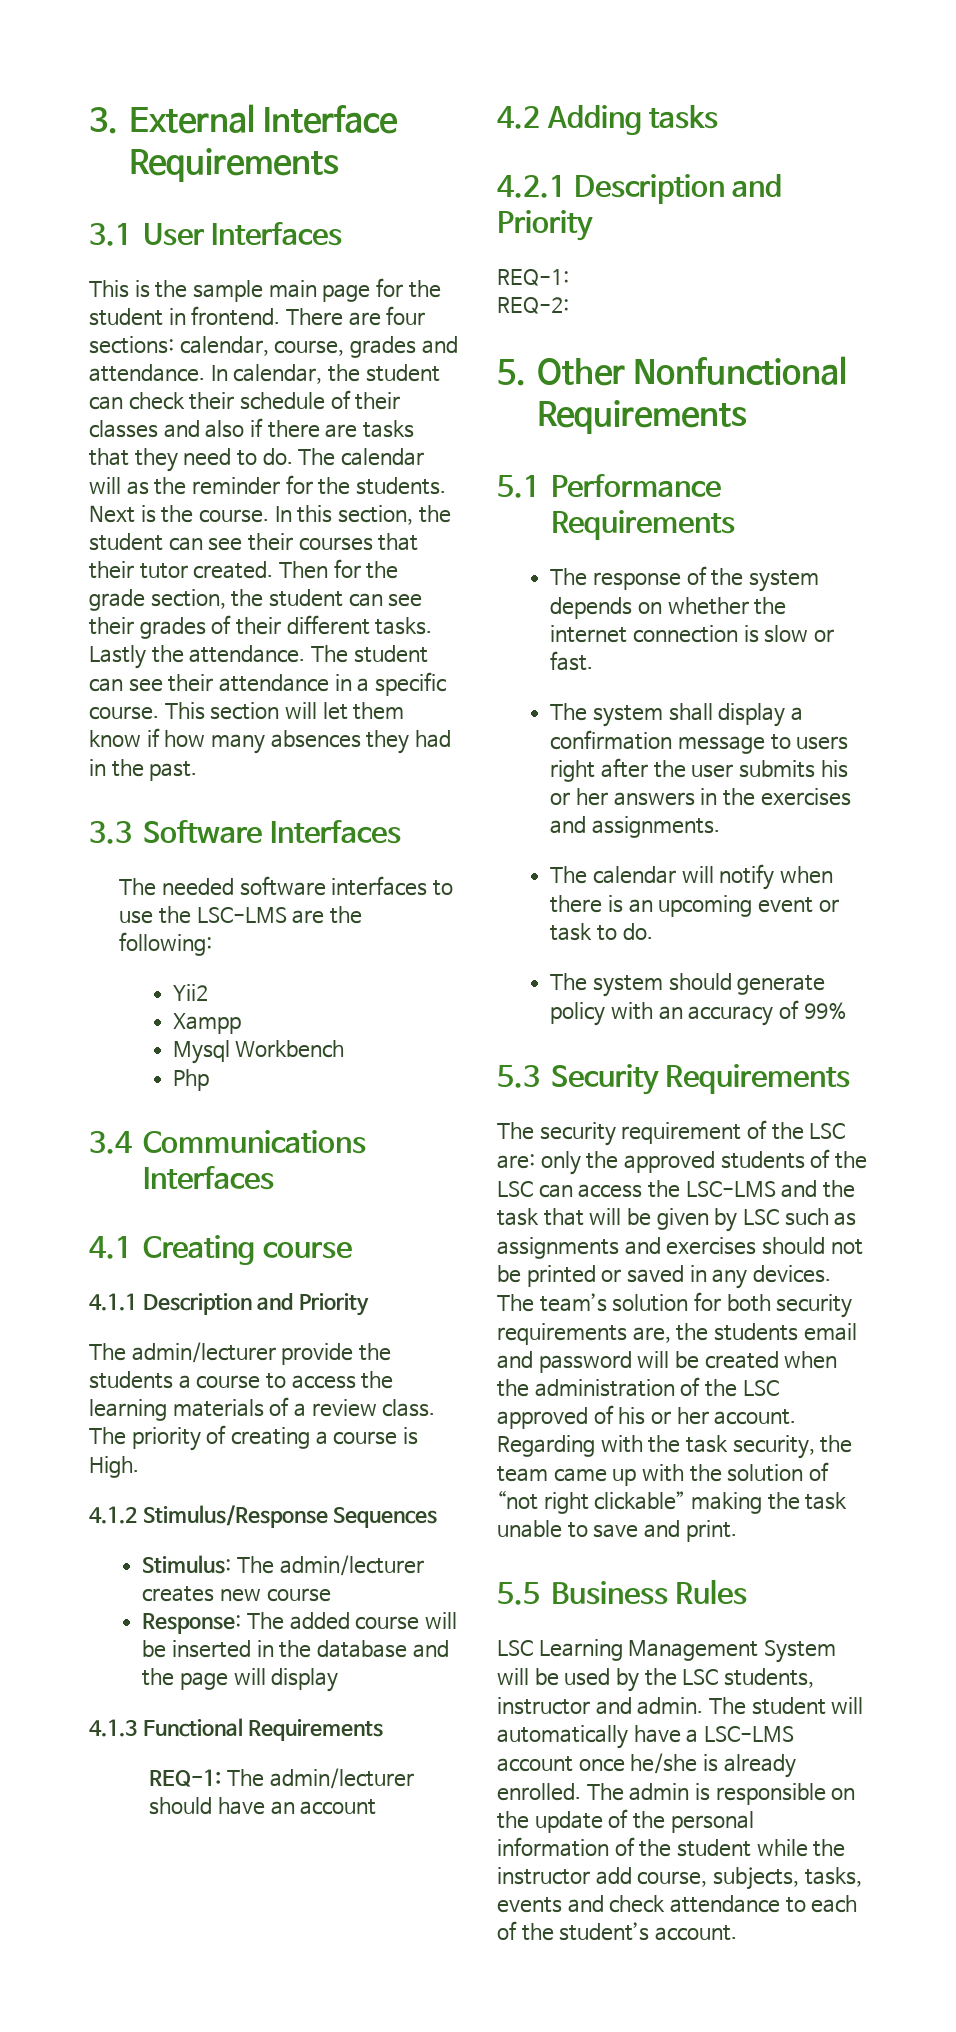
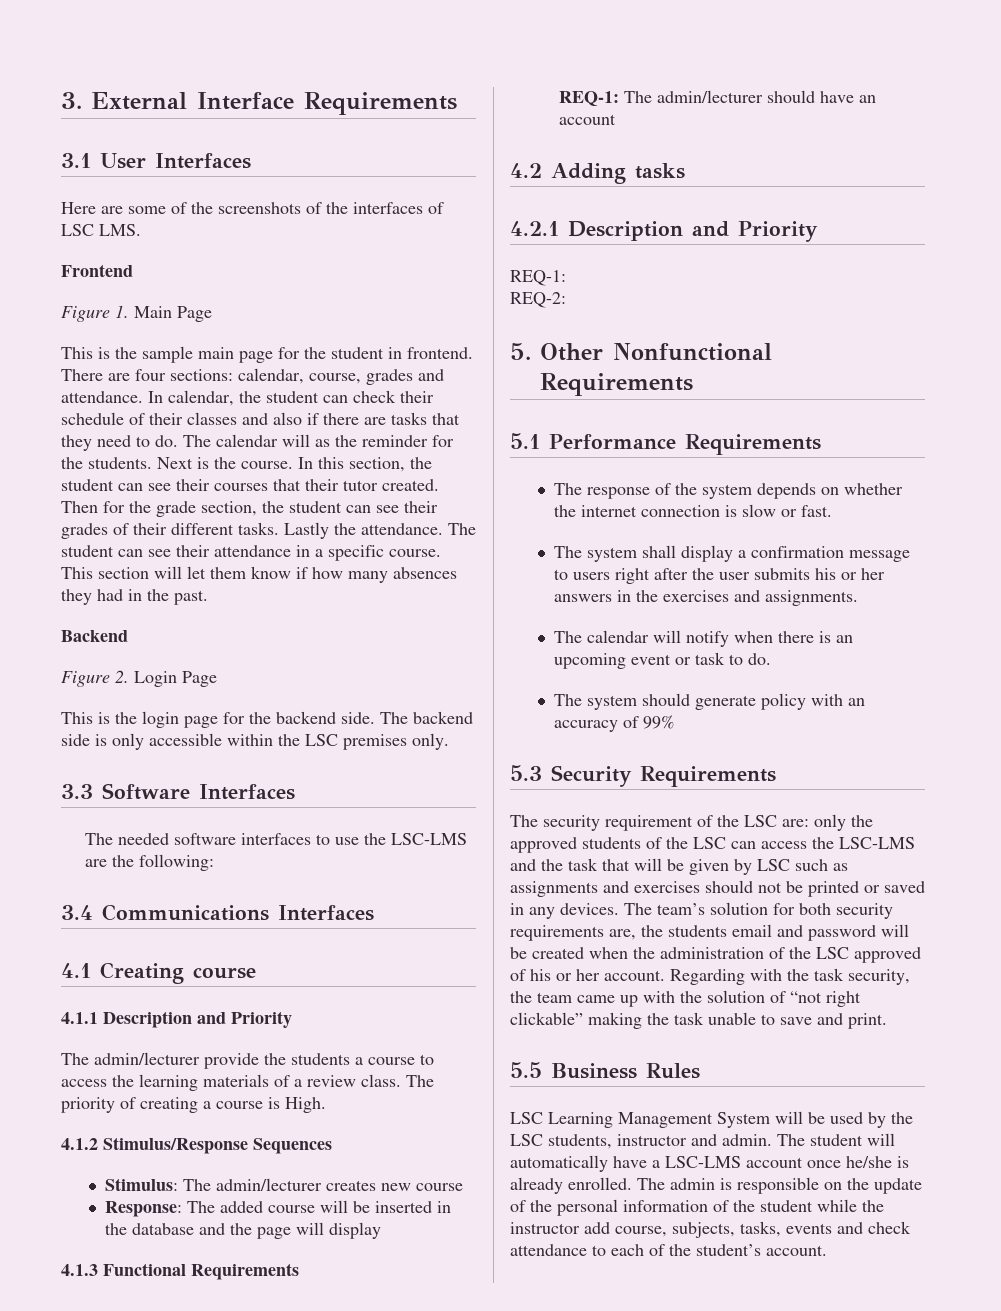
(343, 234) none -> [61,202,444,214] [61,224,141,236] [61,264,133,277] [61,305,212,322] // Here are some of the screenshots of the interfaces of LSC LMS. // Frontend // Figure 1. Main Page
(198, 771) none -> [61,630,128,642] [61,670,217,687] [61,711,473,728] [61,733,449,750] // Backend // Figure 2. Login Page // This is the login page for the backend side. The backend side is only accessible within the LSC premises only.
[172,984,208,1001] [172,1013,241,1034] [172,1040,345,1064] [172,1069,209,1091] // Yii2 // Xampp // Mysql Workbench // Php -> (215, 862) none

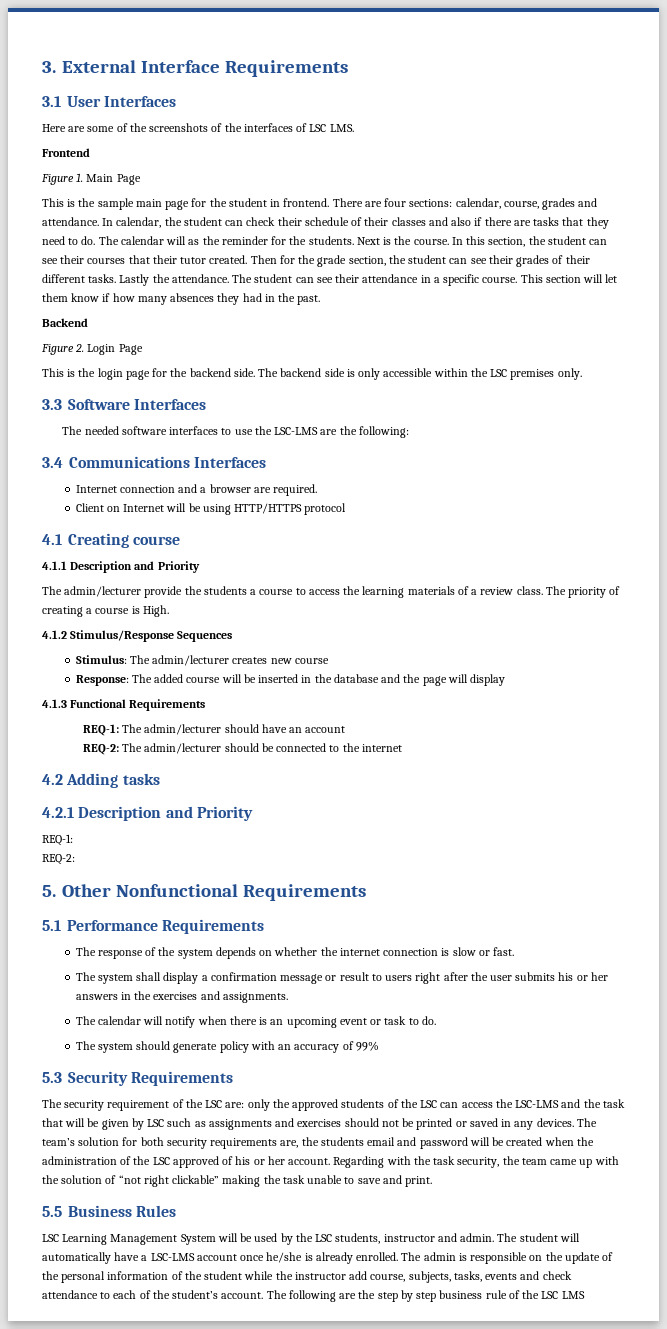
(374, 913) none -> [75,484,318,496] [75,503,347,515] // Internet connection and a browser are required. // Client on Internet will be using HTTP/HTTPS protocol
(616, 119) none -> [82,743,402,755] // REQ-2: The admin/lecturer should be connected to the internet
(911, 556) none -> [325,972,369,981] or result
(827, 1250) none -> [266,1290,585,1302] The following are the step by step business rule of the LSC LMS

